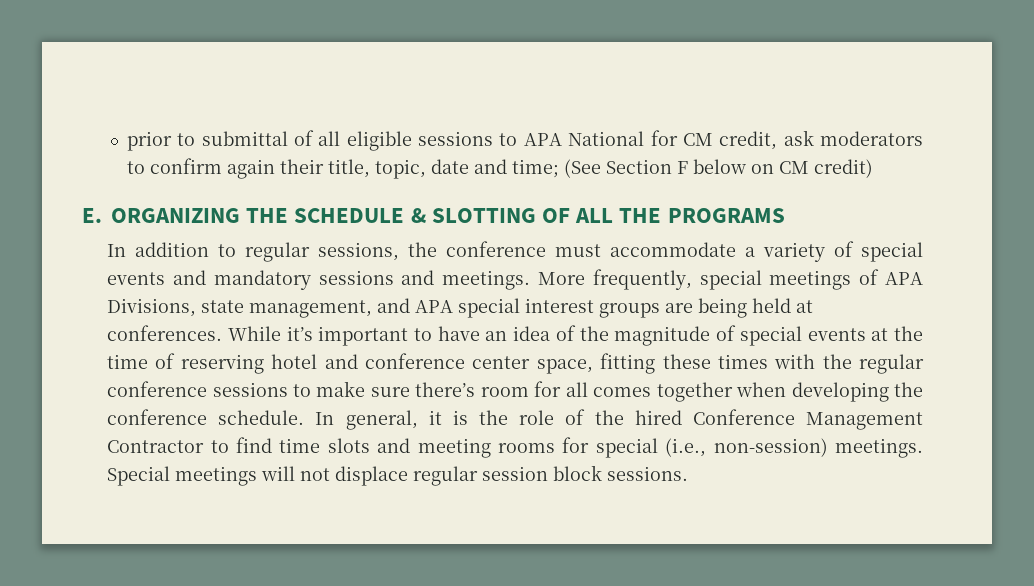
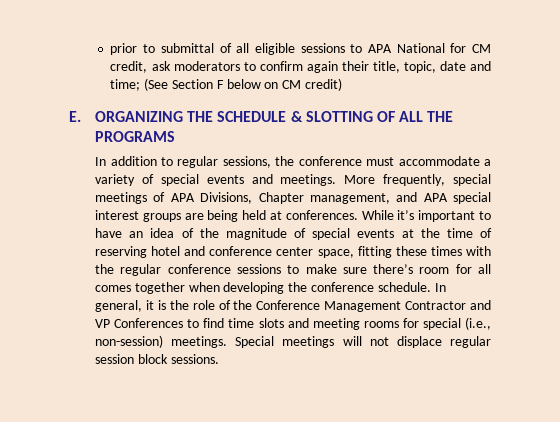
[213,270,435,290] mandatory sessions and -> (273, 179) none
[201,300,245,313] state -> [258,192,304,204] Chapter
[634,410,682,425] hired -> (253, 305) none
(205, 446) none -> [470,300,491,310] [95,318,184,328] and VP Conferences

